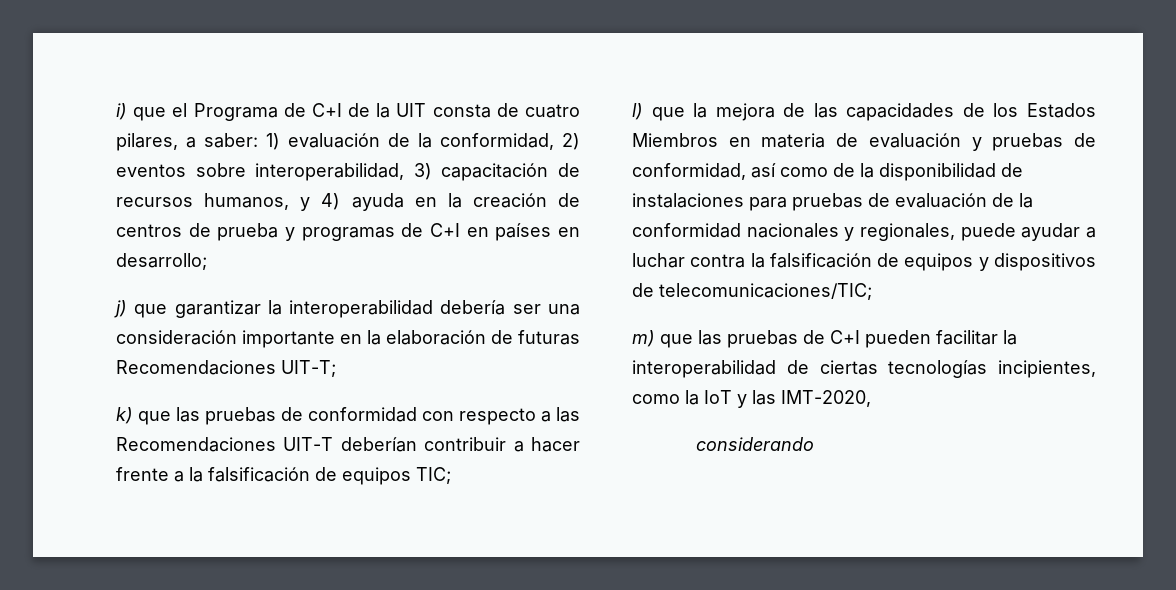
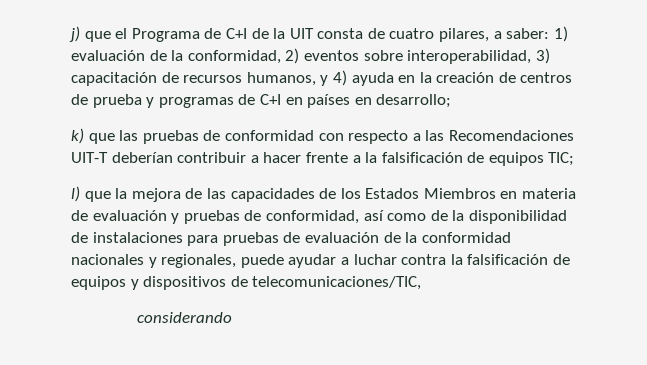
[116,103,127,120] i) -> [69,26,80,42] j)
[114,300,580,318] [116,330,580,348] [116,360,336,377] // j) que garantizar la interoperabilidad debería ser una consideración importante en la elaboración de futuras Recomendaciones UIT-T; -> (452, 101) none
[659,283,872,300] [632,330,1017,348] [632,360,1096,378] [632,390,871,408] telecomunicaciones/TIC; // m) que las pruebas de C+I pueden facilitar la interoperabilidad de ciertas tecnologías incipientes, como la IoT y las IMT-2020, -> [252,276,422,290] telecomunicaciones/TIC,

